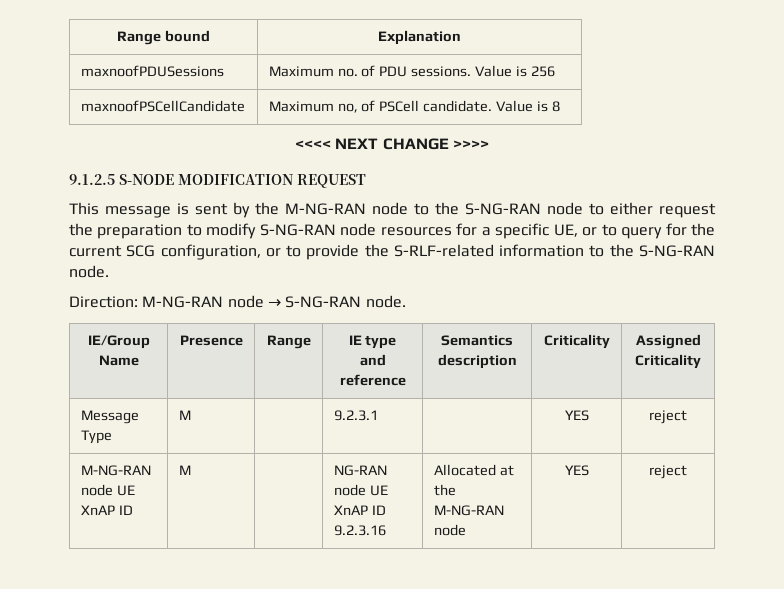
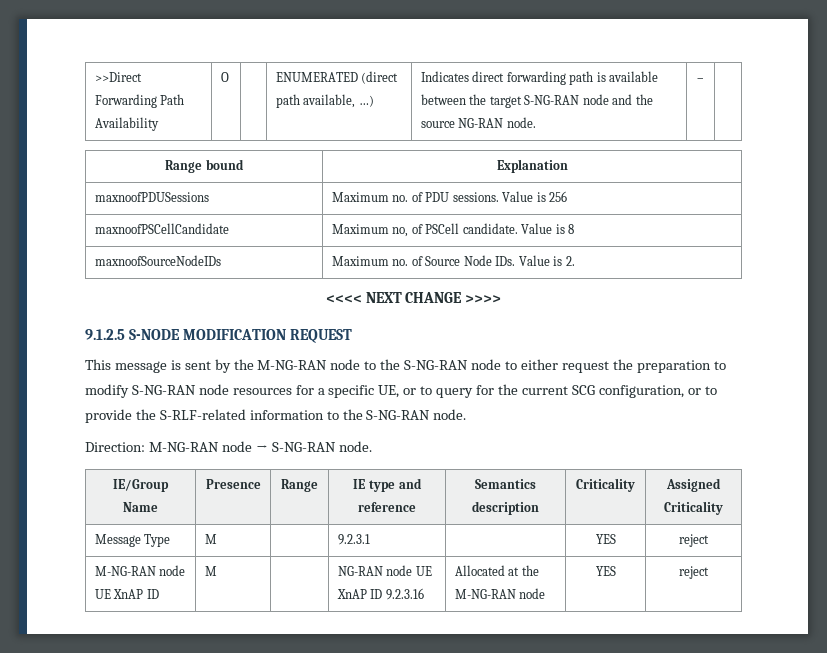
(117, 38) none -> [94,72,142,82] [94,94,185,108] [94,117,159,131] [220,72,229,82] [275,71,399,84] [275,94,374,108] [420,71,659,85] [420,94,653,108] [420,117,536,128] [697,78,704,82] >>Direct Forwarding Path Availability | O | | ENUMERATED (direct path available, …) | Indicates direct forwarding path is available between the target S-NG-RAN node and the source NG-RAN node. | – | //
(561, 106) none -> [94,255,221,266] [331,255,575,266] // maxnoofSourceNodeIDs | Maximum no. of Source Node IDs. Value is 2.

